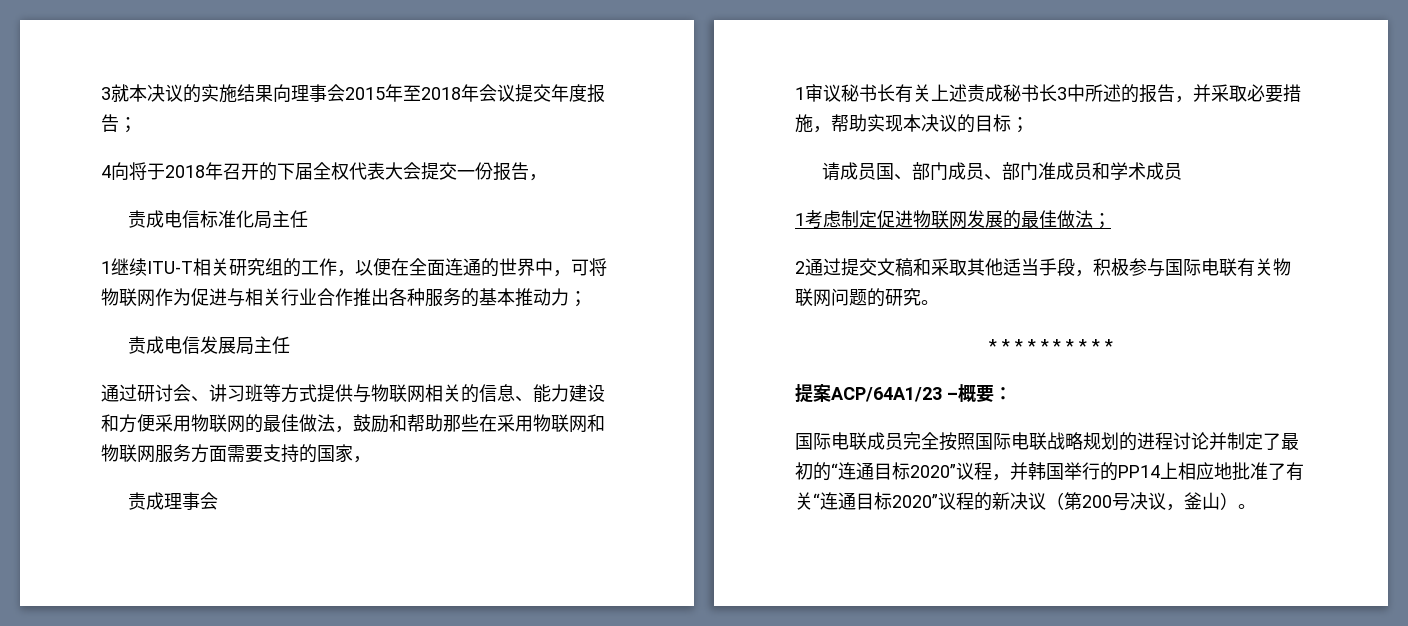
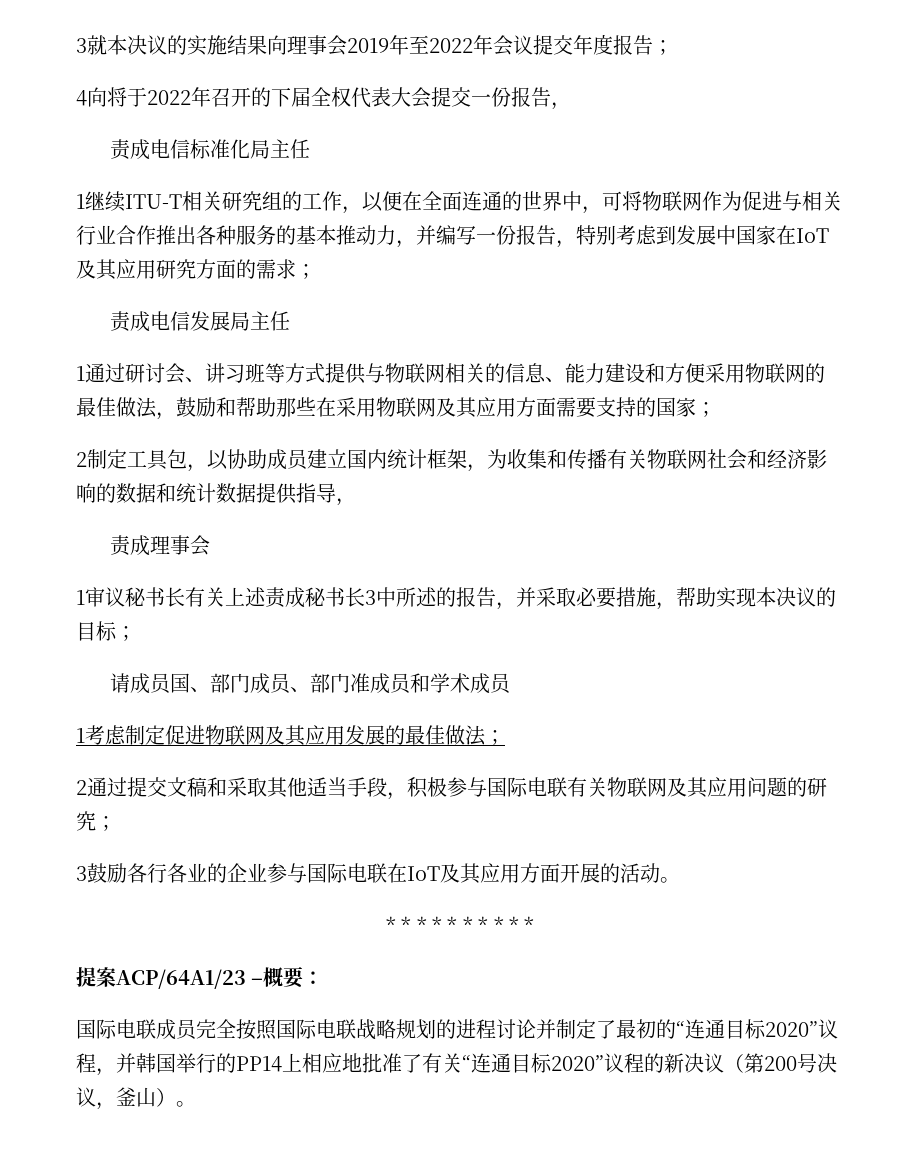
[345,84,461,102] 2015年至2018 -> [347,35,473,55] 2019年至2022
[165,165,205,178] 2018 -> [147,90,191,105] 2022
(569, 297) none -> [396,225,829,248] [76,259,296,280] ，并编写一份报告，特别考虑到发展中国家在IoT及其应用研究方面的需求
(290, 345) none -> [76,366,85,381] 1
[587,414,605,432] [101,444,191,463] 和物联网服务 -> [436,397,516,418] 及其应用
(353, 453) none -> [696,402,716,417] [76,449,827,472] [76,483,336,504] ； // 2制定工具包，以协助成员建立国内统计框架，为收集和传播有关物联网社会和经济影响的数据和统计数据提供指导
(967, 220) none -> [265,725,345,746] 及其应用
(831, 298) none -> [667,777,747,798] 及其应用
(921, 297) none -> [96,816,116,831] [76,863,660,884] ； // 3鼓励各行各业的企业参与国际电联在IoT及其应用方面开展的活动

